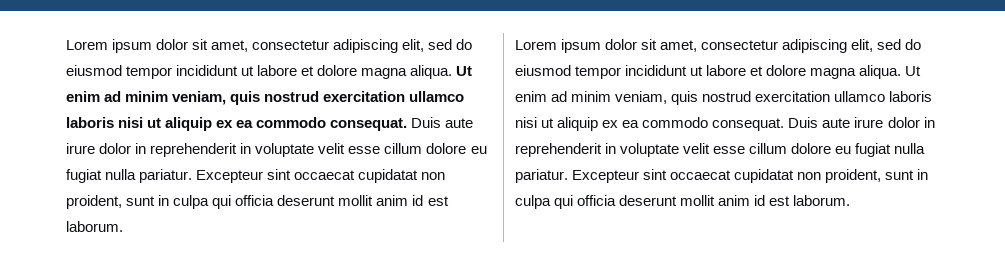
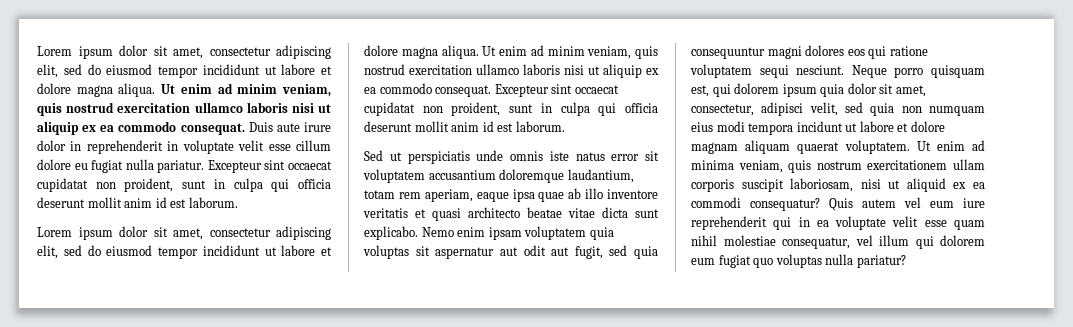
[788,117,935,128] [515,143,926,157] [515,169,568,183] Duis aute irure dolor in reprehenderit in voluptate velit esse cillum dolore eu fugiat nulla pariatur. -> (492, 91) none
(851, 200) none -> [364,150,659,164] [363,169,634,183] [364,188,658,202] [363,207,659,221] [364,226,614,240] [363,245,658,259] [691,45,928,59] [690,64,985,78] [691,83,926,97] [691,102,985,116] [691,121,945,135] [691,140,985,154] [691,159,985,173] [691,178,985,192] [691,197,985,211] [691,216,985,230] [691,235,985,249] [691,254,906,268] // Sed ut perspiciatis unde omnis iste natus error sit voluptatem accusantium doloremque laudantium, totam rem aperiam, eaque ipsa quae ab illo inventore veritatis et quasi architecto beatae vitae dicta sunt explicabo. Nemo enim ipsam voluptatem quia voluptas sit aspernatur aut odit aut fugit, sed quia consequuntur magni dolores eos qui ratione voluptatem sequi nesciunt. Neque porro quisquam est, qui dolorem ipsum quia dolor sit amet, consectetur, adipisci velit, sed quia non numquam eius modi tempora incidunt ut labore et dolore magnam aliquam quaerat voluptatem. Ut enim ad minima veniam, quis nostrum exercitationem ullam corporis suscipit laboriosam, nisi ut aliquid ex ea commodi consequatur? Quis autem vel eum iure reprehenderit qui in ea voluptate velit esse quam nihil molestiae consequatur, vel illum qui dolorem eum fugiat quo voluptas nulla pariatur?

